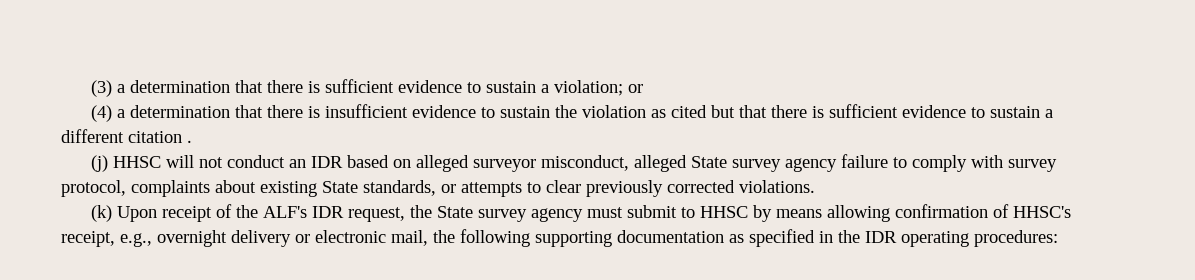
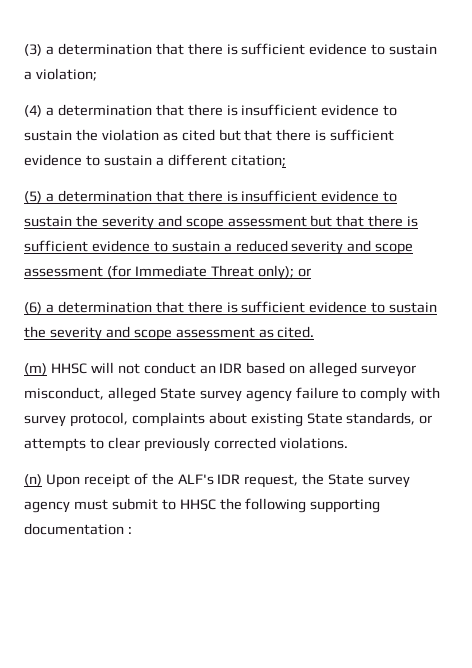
[628,84,644,93] or -> (97, 74) none
[128,131,192,143] [91,155,109,172] citation . // (j) -> [230,155,286,167] [24,190,398,203] [24,215,419,230] [24,240,414,255] [24,265,311,280] [24,301,438,314] [24,326,315,341] [24,363,47,375] citation; // (5) a determination that there is insufficient evidence to sustain the severity and scope assessment but that there is sufficient evidence to sustain a reduced severity and scope assessment (for Immediate Threat only); or // (6) a determination that there is sufficient evidence to sustain the severity and scope assessment as cited. // (m)
[91,205,113,222] (k) -> [24,474,42,486] (n)
[753,204,1072,222] [61,229,1058,247] by means allowing confirmation of HHSC's receipt, e.g., overnight delivery or electronic mail, the following supporting documentation as specified in the IDR operating procedures: -> [219,498,381,513] [24,523,132,535] the following supporting documentation :

